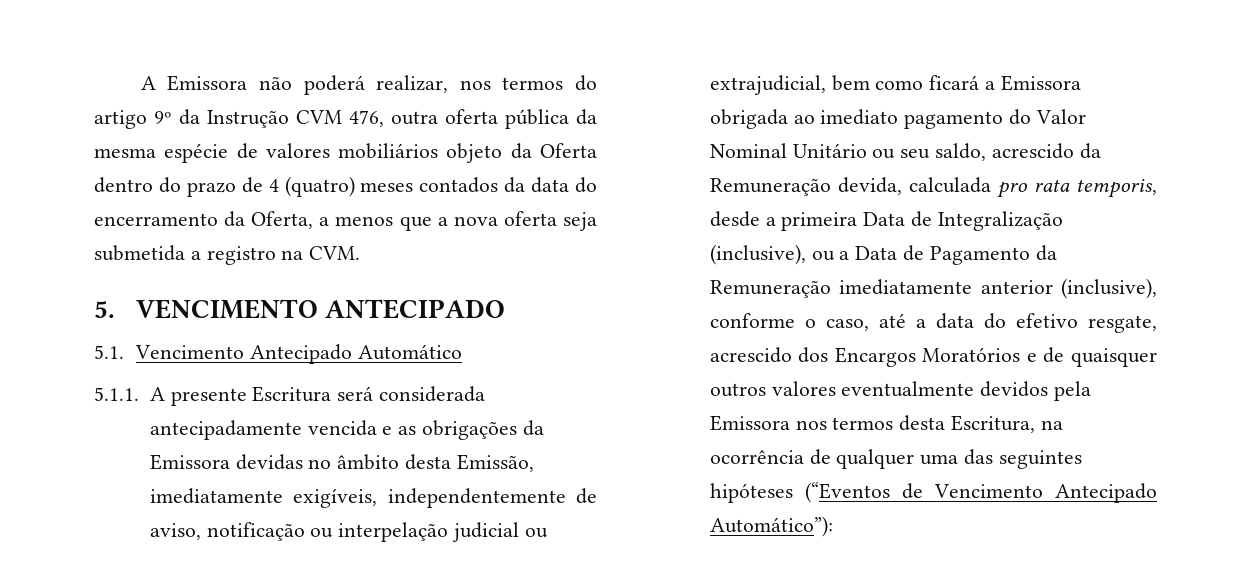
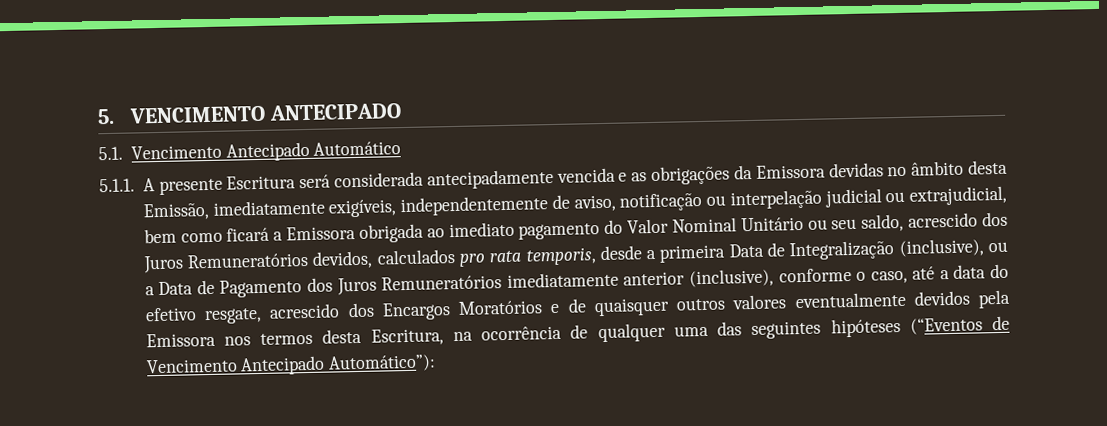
[140,75,597,95] [94,109,597,129] [94,143,597,163] [94,176,597,197] [94,211,597,231] [94,245,361,265] A Emissora não poderá realizar, nos termos do artigo 9º da Instrução CVM 476, outra oferta pública da mesma espécie de valores mobiliários objeto da Oferta dentro do prazo de 4 (quatro) meses contados da data do encerramento da Oferta, a menos que a nova oferta seja submetida a registro na CVM. // -> (97, 116) none
[1079,143,1101,159] [709,177,991,196] da Remuneração devida, calculada -> [982,211,1009,227] [142,249,455,274] dos Juros Remuneratórios devidos, calculados
[1035,245,1057,261] [709,280,831,298] da Remuneração -> [307,275,503,296] dos Juros Remuneratórios

